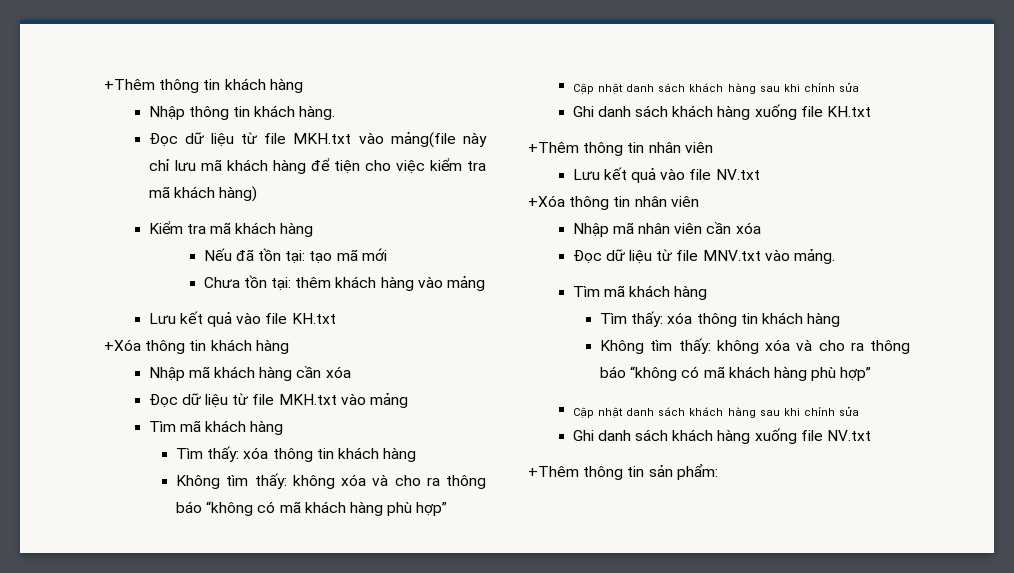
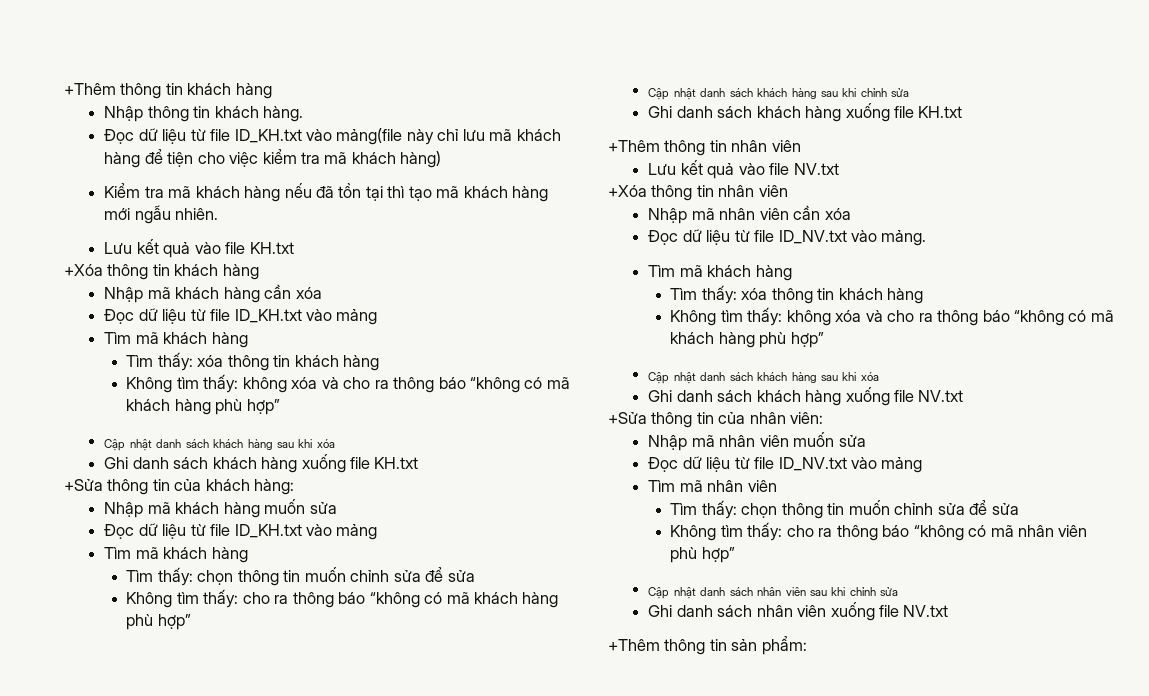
[293,133,352,144] MKH.txt -> [234,129,302,143] ID_KH.txt
[203,248,232,261] // Nếu -> [284,183,312,198] nếu
[285,248,387,264] [203,275,485,291] tại: tạo mã mới // Chưa tồn tại: thêm khách hàng vào mảng -> [365,186,549,202] [104,205,219,224] tại thì tạo mã khách hàng mới ngẫu nhiên.
[278,394,337,405] MKH.txt -> [234,309,302,323] ID_KH.txt
(448, 509) none -> [104,439,335,451] [104,454,419,473] [64,479,295,495] [104,499,337,518] [104,523,378,540] [104,547,248,563] [126,567,475,586] [126,589,559,608] [126,614,191,630] // Cập nhật danh sách khách hàng sau khi xóa // Ghi danh sách khách hàng xuống file KH.txt // +Sửa thông tin của khách hàng: // Nhập mã khách hàng muốn sửa // Đọc dữ liệu từ file ID_KH.txt vào mảng // Tìm mã khách hàng // Tìm thấy: chọn thông tin muốn chỉnh sửa để sửa // Không tìm thấy: cho ra thông báo “không có mã khách hàng phù hợp”
[702,250,761,261] MNV.txt -> [778,230,847,244] ID_NV.txt
[804,406,860,416] chỉnh sửa -> [860,372,879,381] xóa
(871, 435) none -> [608,412,824,428] [648,432,866,451] [648,456,923,473] [648,480,777,492] [670,500,1019,519] [670,522,1088,541] [670,547,735,563] [648,587,899,599] [648,602,949,621] // +Sửa thông tin của nhân viên: // Nhập mã nhân viên muốn sửa // Đọc dữ liệu từ file ID_NV.txt vào mảng // Tìm mã nhân viên // Tìm thấy: chọn thông tin muốn chỉnh sửa để sửa // Không tìm thấy: cho ra thông báo “không có mã nhân viên phù hợp” // Cập nhật danh sách nhân viên sau khi chỉnh sửa // Ghi danh sách nhân viên xuống file NV.txt

